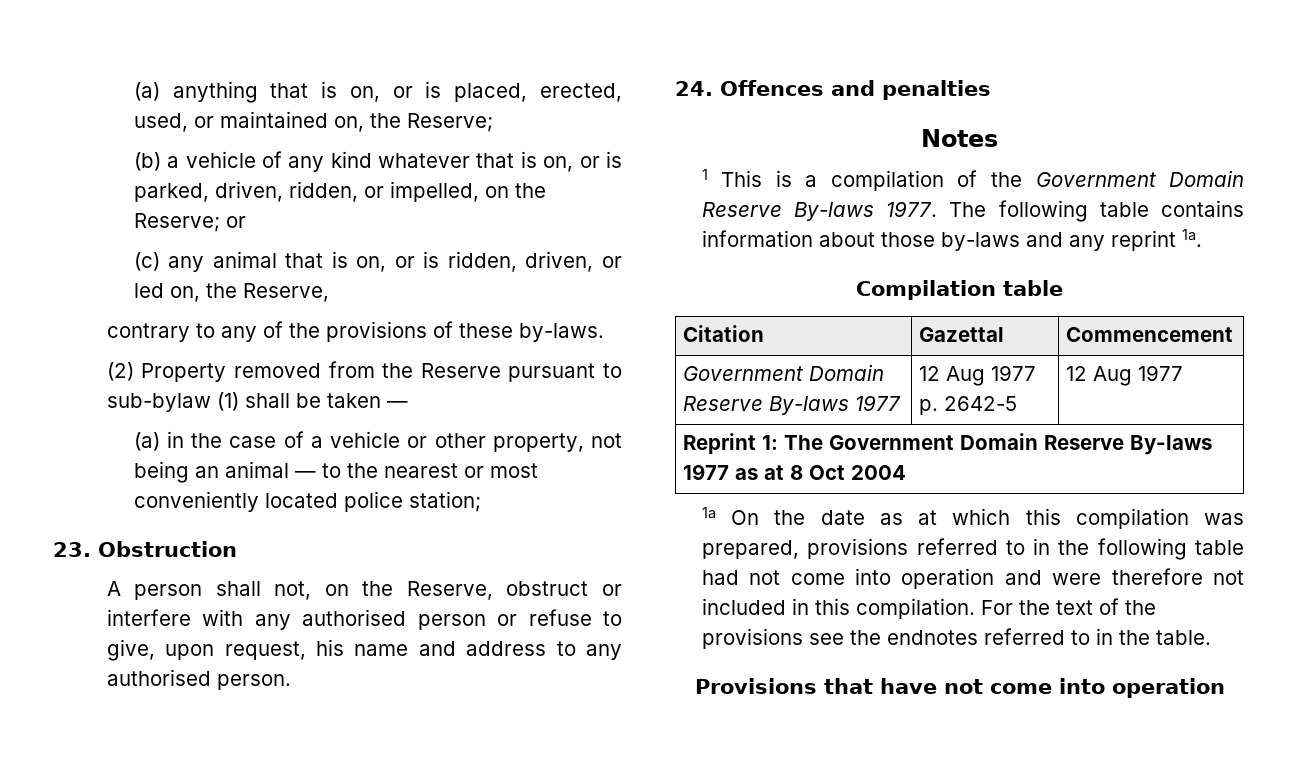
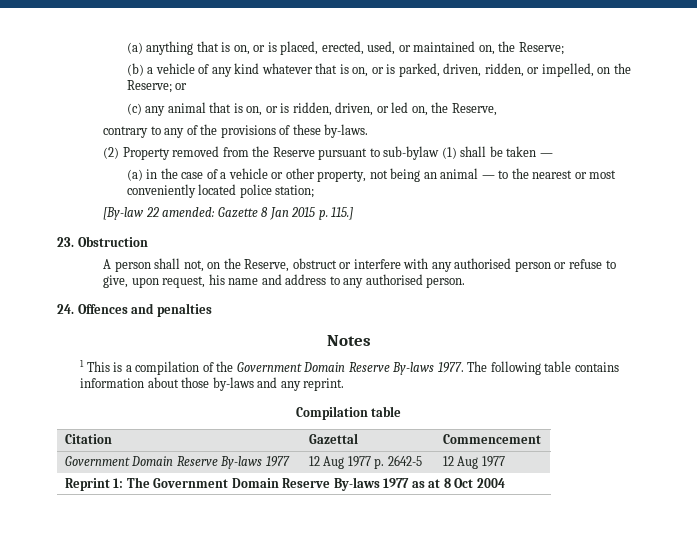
(481, 501) none -> [103,207,354,220] // [By-law 22 amended: Gazette 8 Jan 2015 p. 115.]
[1110,229,1202,251] reprint 1a. -> [303,378,345,391] reprint.
[701,507,1244,529] [701,538,1244,560] [701,568,1244,589] [701,598,1156,619] [701,628,1211,649] [694,678,1225,698] // 1a On the date as at which this compilation was prepared, provisions referred to in the following table had not come into operation and were therefore not included in this compilation. For the text of the provisions see the endnotes referred to in the table. // Provisions that have not come into operation -> (505, 483) none

